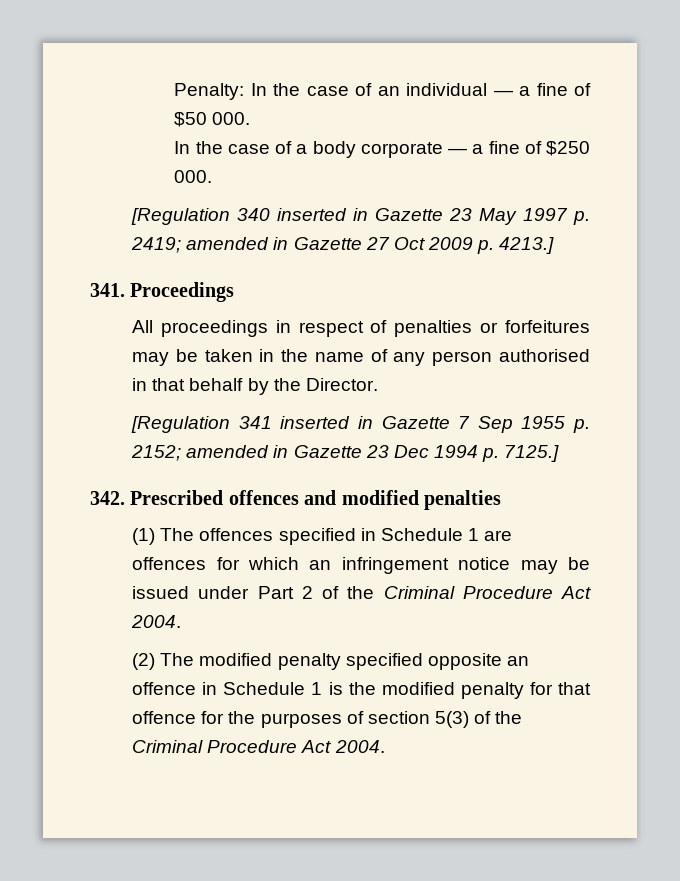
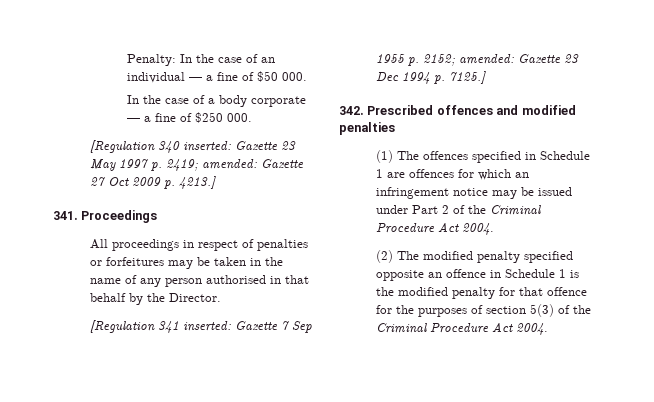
[277,208,369,221] inserted in -> [183,141,232,151] inserted:
[186,237,289,250] amended in -> [202,159,258,169] amended:
[280,416,373,429] inserted in -> [183,321,232,331] inserted:
[186,445,289,458] amended in -> [459,54,515,64] amended:

